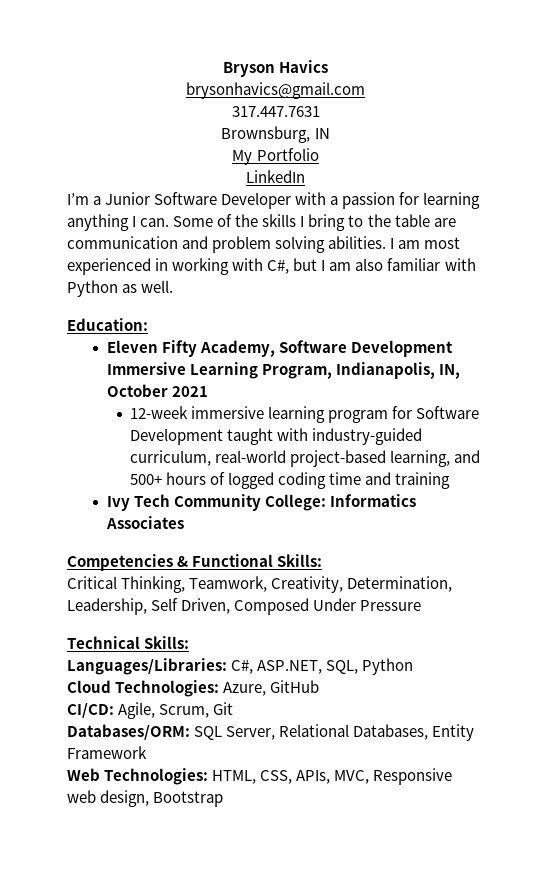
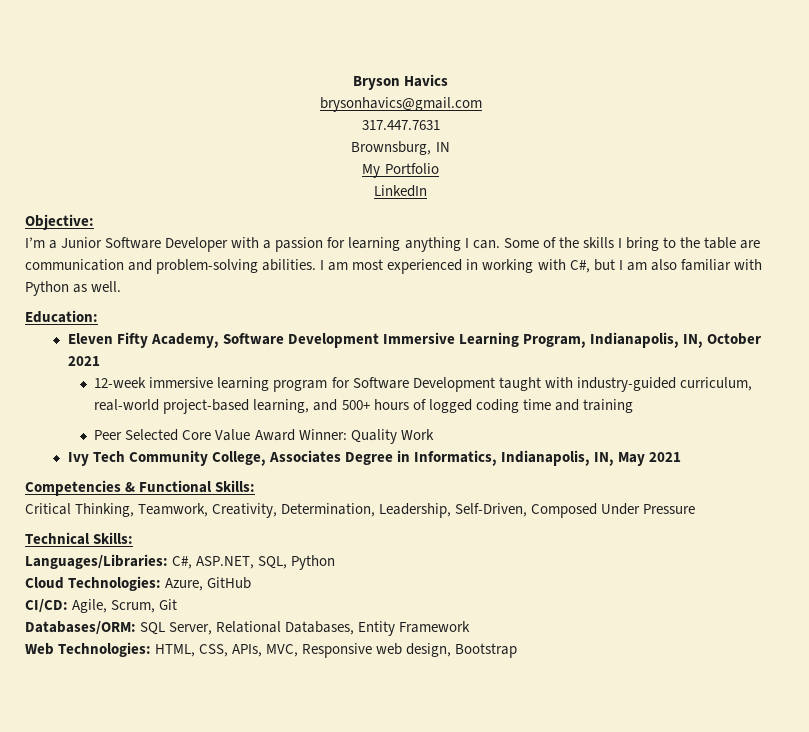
(305, 176) none -> [25,214,94,230] // Objective:
[212,236,326,253] problem solving -> [156,259,259,274] problem-solving
(451, 480) none -> [94,429,434,444] // Peer Selected Core Value Award Winner: Quality Work
[264,494,416,511] College: Informatics -> [212,451,267,466] College,
(184, 522) none -> [345,450,682,466] Degree in Informatics, Indianapolis, IN, May 2021
[151,598,231,614] Self Driven, -> [455,503,528,517] Self-Driven,

